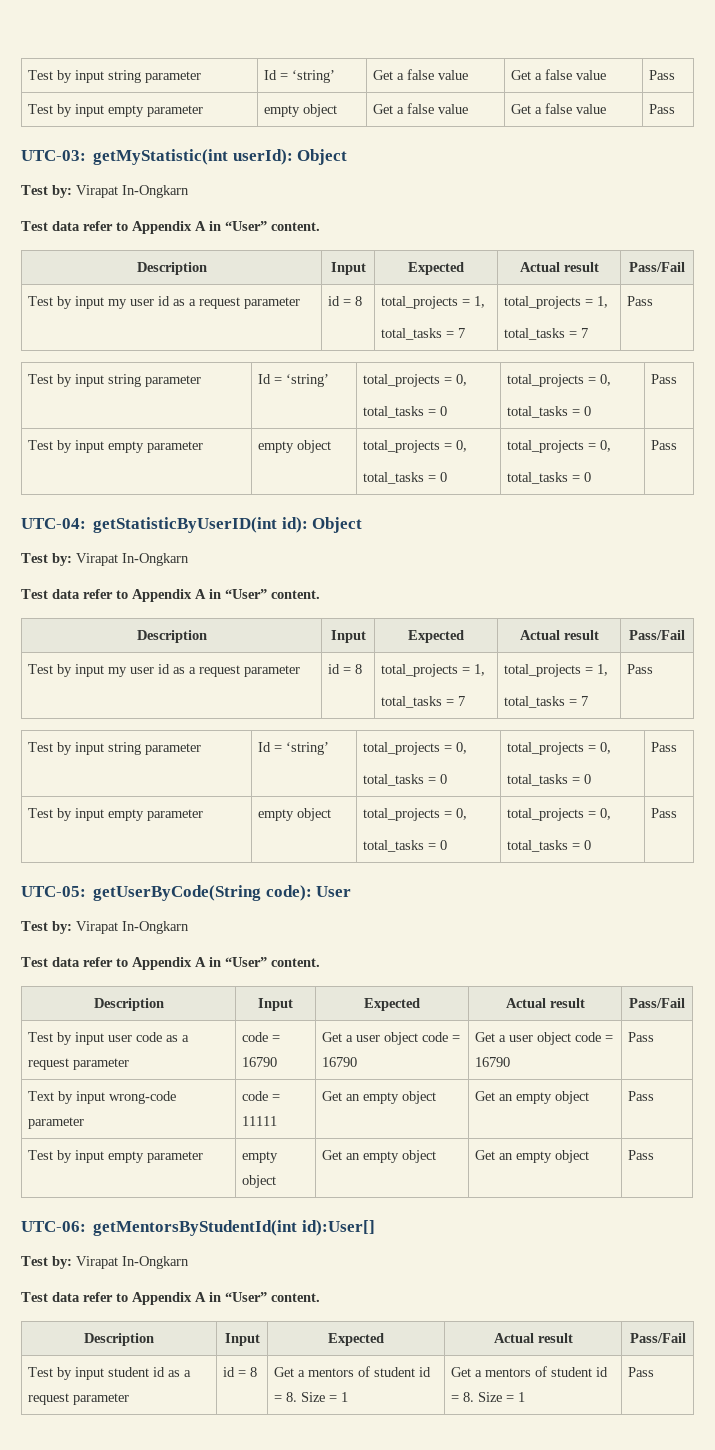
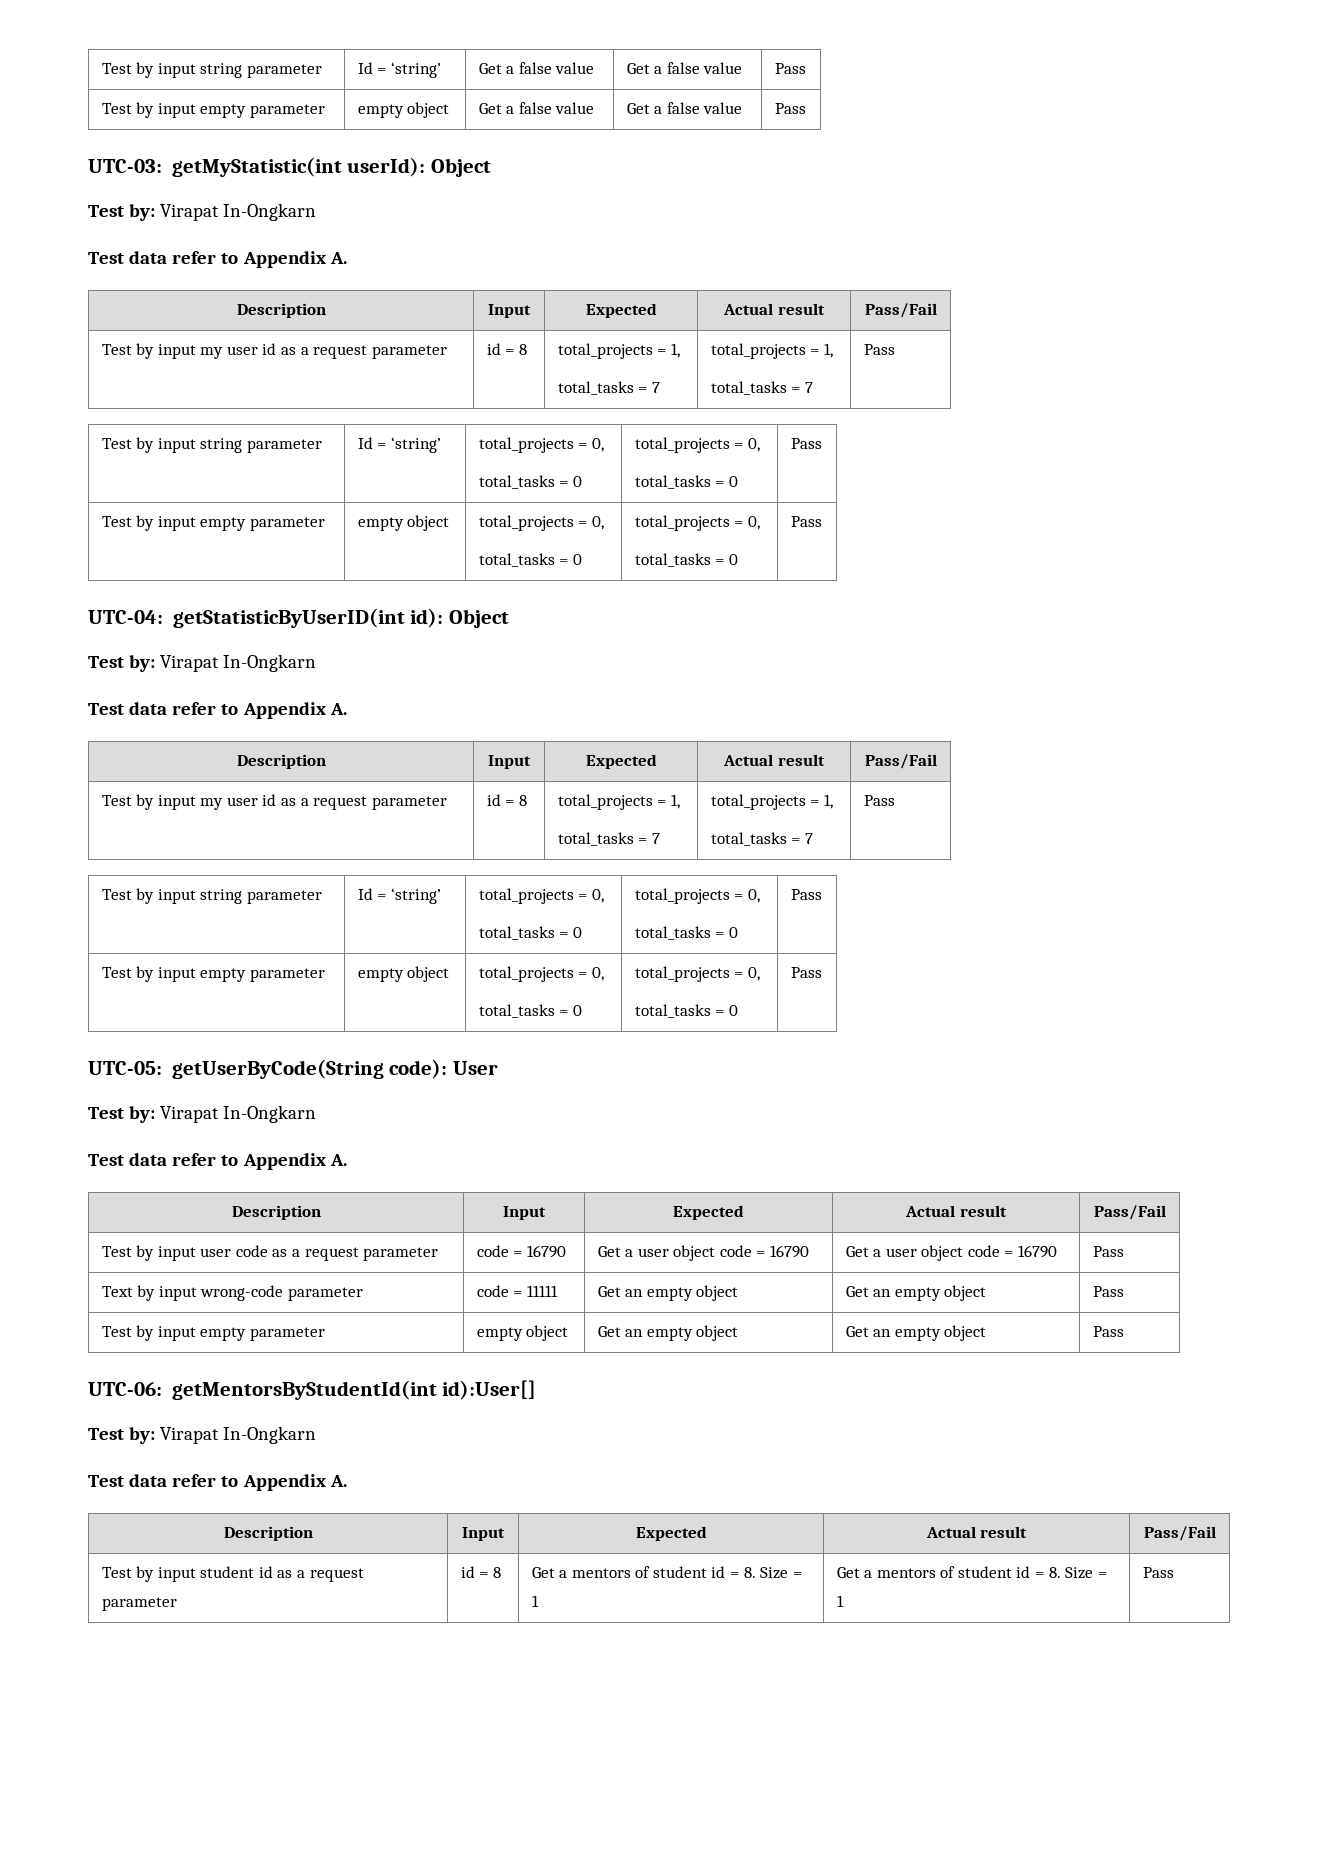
[195,221,320,231] A in “User” content. -> [329,252,347,264] A.
[195,589,320,599] A in “User” content. -> [329,703,347,715] A.
[195,957,320,967] A in “User” content. -> [329,1154,347,1166] A.
[195,1292,320,1302] A in “User” content. -> [329,1475,347,1487] A.

